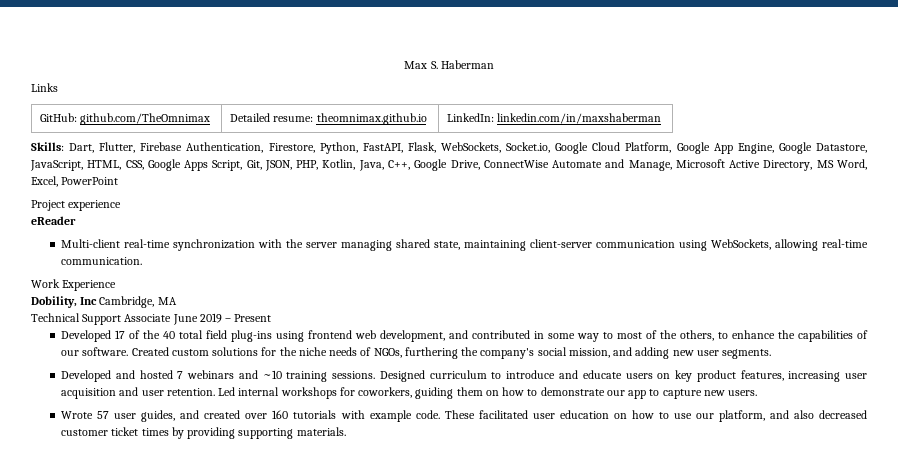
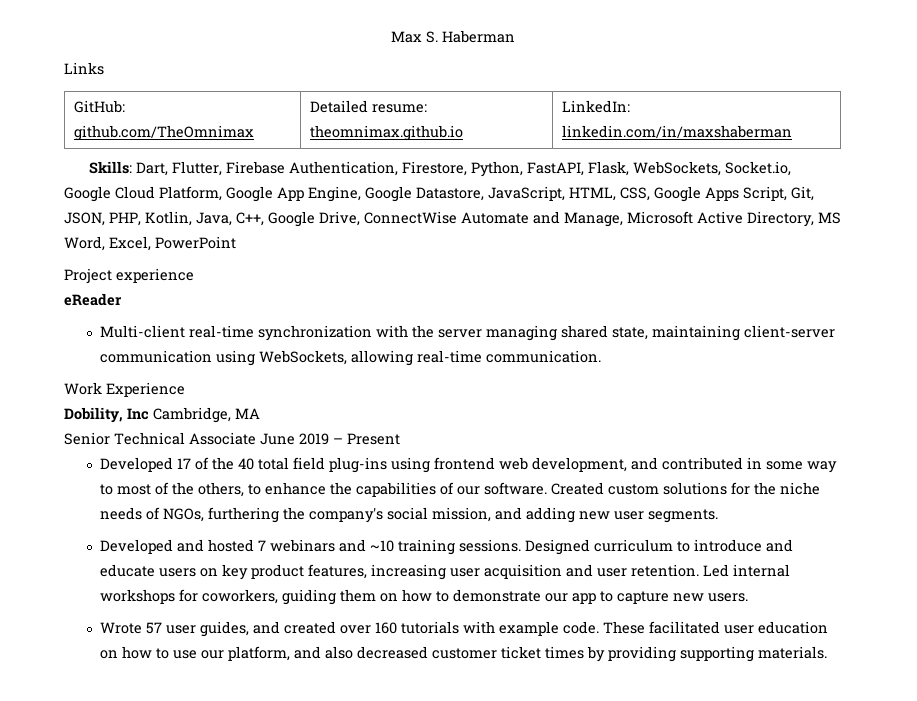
[31,313,122,325] Technical Support -> [64,432,185,445] Senior Technical

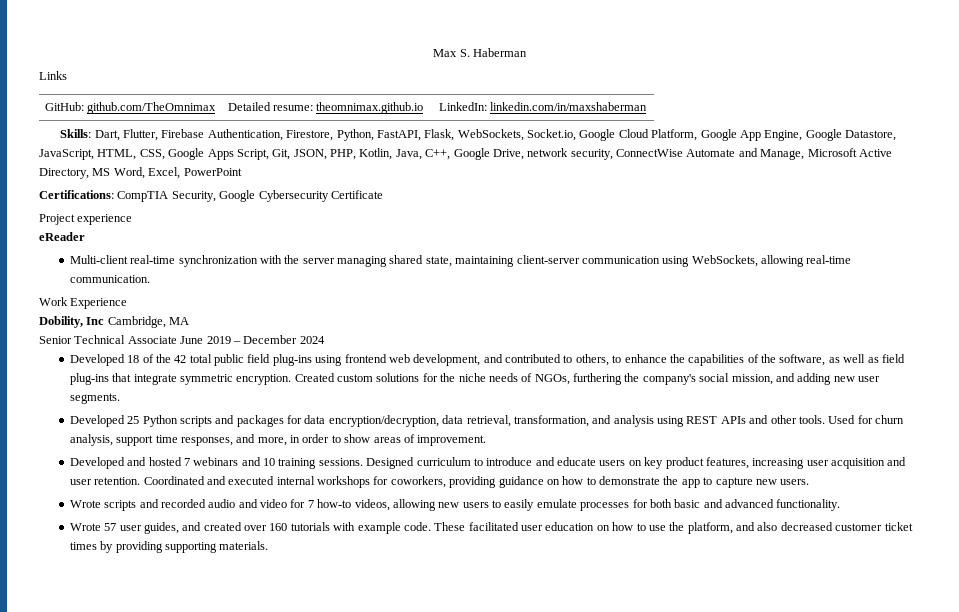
(360, 218) none -> [527,148,613,160] network security,
(236, 242) none -> [39,190,383,202] // Certifications: CompTIA Security, Google Cybersecurity Certificate
[347,433,400,445] [100,457,290,472] Present // Developed 17 of the 40 total -> [243,335,325,344] [69,354,245,366] December 2024 // Developed 18 of the 42 total public
[747,457,838,473] [100,482,195,495] in some way to most of the -> [563,355,573,363] to
[457,482,548,495] our software. -> [761,354,905,366] [69,373,292,385] the software, as well as field plug-ins that integrate symmetric encryption.
(719, 516) none -> [69,415,905,427] [69,434,487,446] // Developed 25 Python scripts and packages for data encryption/decryption, data retrieval, transformation, and analysis using REST APIs and other tools. Used for churn analysis, support time responses, and more, in order to show areas of improvement.
[370,540,395,552] ~10 -> [263,458,276,466] 10
[703,564,730,577] Led -> [143,476,275,485] Coordinated and executed
[282,589,377,605] guiding them -> [449,476,544,488] providing guidance
[545,593,569,602] our -> [663,476,679,485] the
(749, 597) none -> [69,499,841,511] // Wrote scripts and recorded audio and video for 7 how-to videos, allowing new users to easily emulate processes for both basic and advanced functionality.
[201,650,225,659] our -> [669,522,685,531] the

